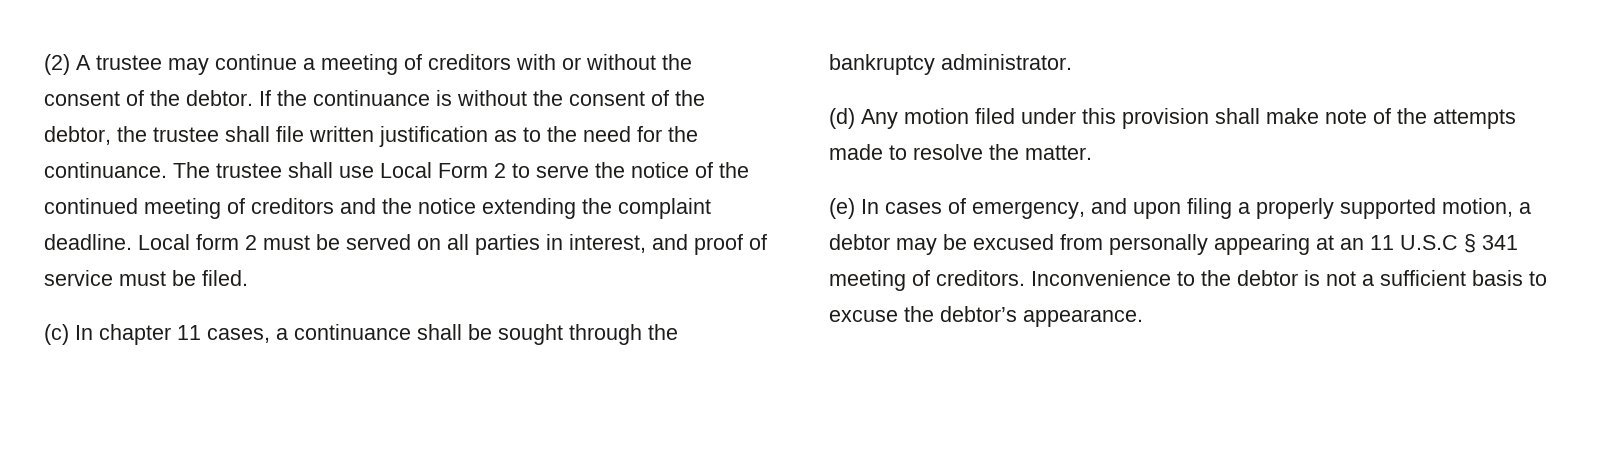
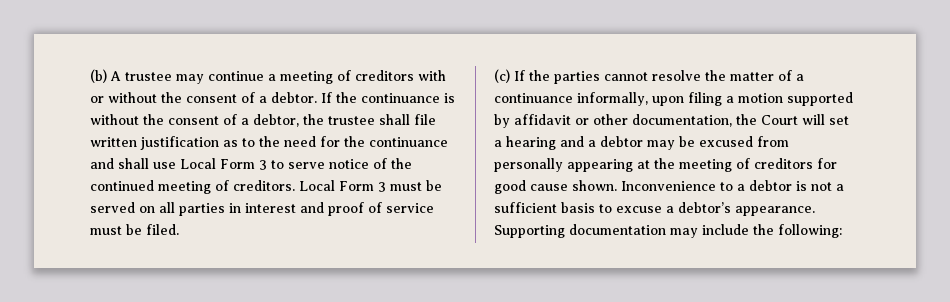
[44,54,70,75] (2) -> [90,69,107,83] (b)
[150,90,180,106] the -> [259,96,267,103] a
[675,90,705,106] the -> [241,118,249,125] a
[44,162,282,178] continuance. The trustee -> [369,137,448,147] [90,158,114,169] continuance and
[494,163,506,178] 2 -> [259,160,267,170] 3
[595,162,625,178] the -> (325, 165) none
[251,198,711,219] [44,234,257,250] creditors and the notice extending the complaint deadline. Local form 2 -> [233,180,386,192] creditors. Local Form 3
[569,234,646,253] interest, -> [245,203,296,213] interest
[75,324,678,345] [829,54,1072,75] [829,108,1516,129] [829,144,1092,160] [829,198,1513,219] In chapter 11 cases, a continuance shall be sought through the bankruptcy administrator. // (d) Any motion filed under this provision shall make note of the attempts made to resolve the matter. // (e) In cases of emergency, and upon filing a properly supported motion, -> [514,70,804,84] [494,92,853,106] [494,114,849,128] [494,136,584,150] If the parties cannot resolve the matter of a continuance informally, upon filing a motion supported by affidavit or other documentation, the Court will set a hearing and
[1340,234,1518,253] [829,270,1025,291] an 11 U.S.C § 341 meeting of creditors. -> [654,158,837,172] [494,180,617,194] the meeting of creditors for good cause shown.
[1201,270,1231,286] the -> [737,184,745,191] a
[904,306,934,322] the -> [666,206,674,213] a
(1143, 318) none -> [494,224,842,238] Supporting documentation may include the following:

